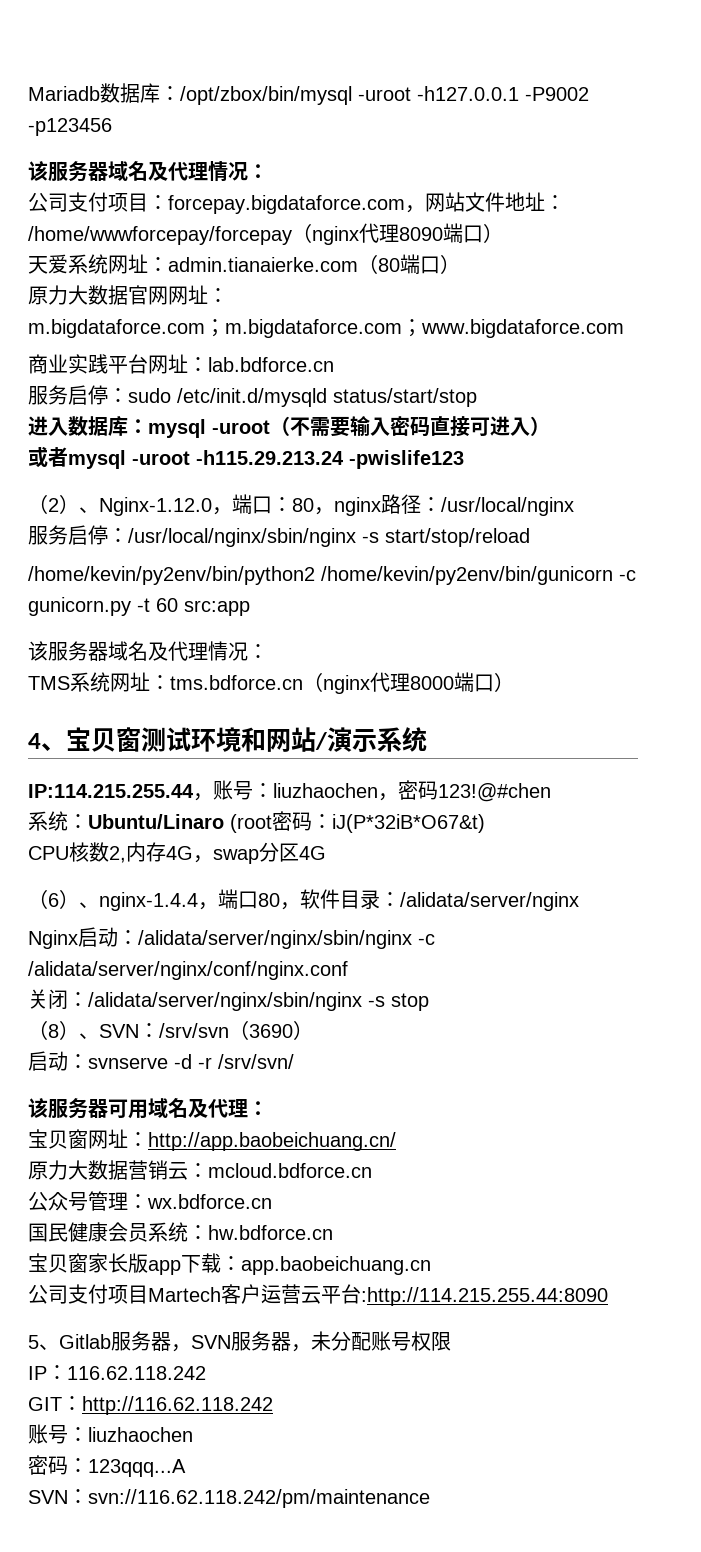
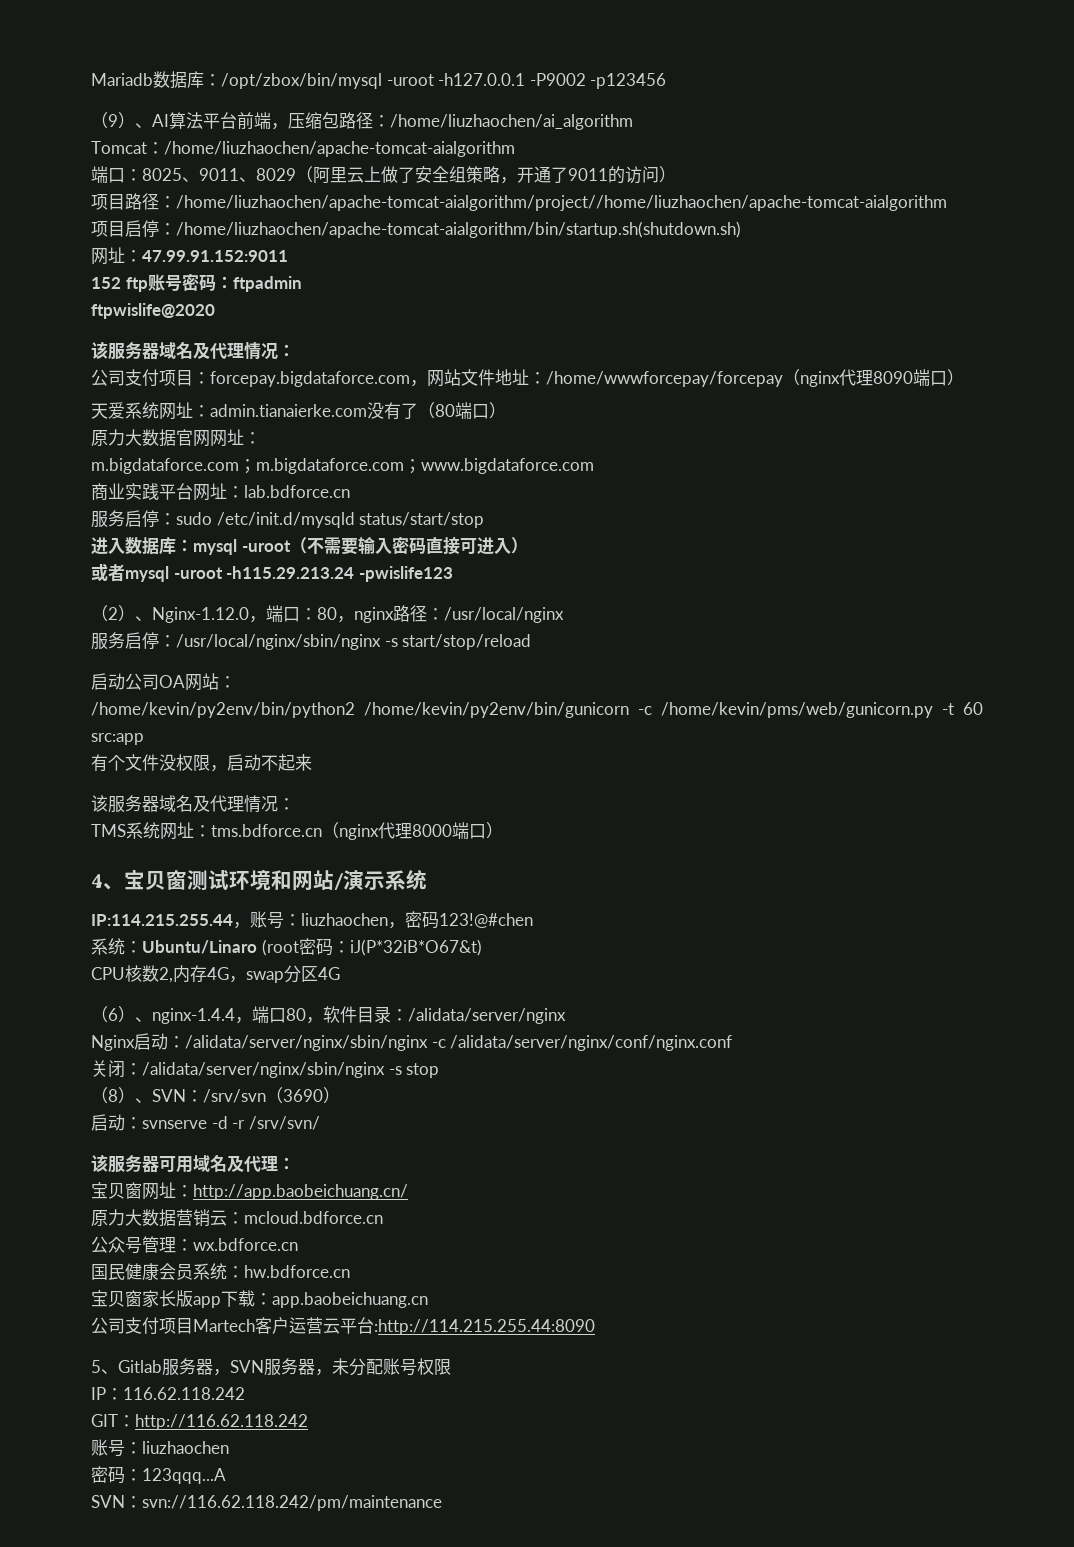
(112, 127) none -> [91,112,633,130] [91,141,515,157] [91,166,676,184] [91,193,947,211] [91,220,741,238] [91,247,288,265] [91,274,302,292] [91,303,215,319] // （9）、AI算法平台前端，压缩包路径：/home/liuzhaochen/ai_algorithm // Tomcat：/home/liuzhaochen/apache-tomcat-aialgorithm // 端口：8025、9011、8029（阿里云上做了安全组策略，开通了9011的访问） // 项目路径：/home/liuzhaochen/apache-tomcat-aialgorithm/project//home/liuzhaochen/apache-tomcat-aialgorithm // 项目启停：/home/liuzhaochen/apache-tomcat-aialgorithm/bin/startup.sh(shutdown.sh) // 网址：47.99.91.152:9011 // 152 ftp账号密码：ftpadmin // ftpwislife@2020
(358, 264) none -> [367,402,418,420] 没有了
(530, 537) none -> [91,673,236,691] // 启动公司OA网站：
[28,597,131,616] gunicorn.py -> [661,702,933,718] /home/kevin/pms/web/gunicorn.py
(250, 608) none -> [91,754,312,772] // 有个文件没权限，启动不起来

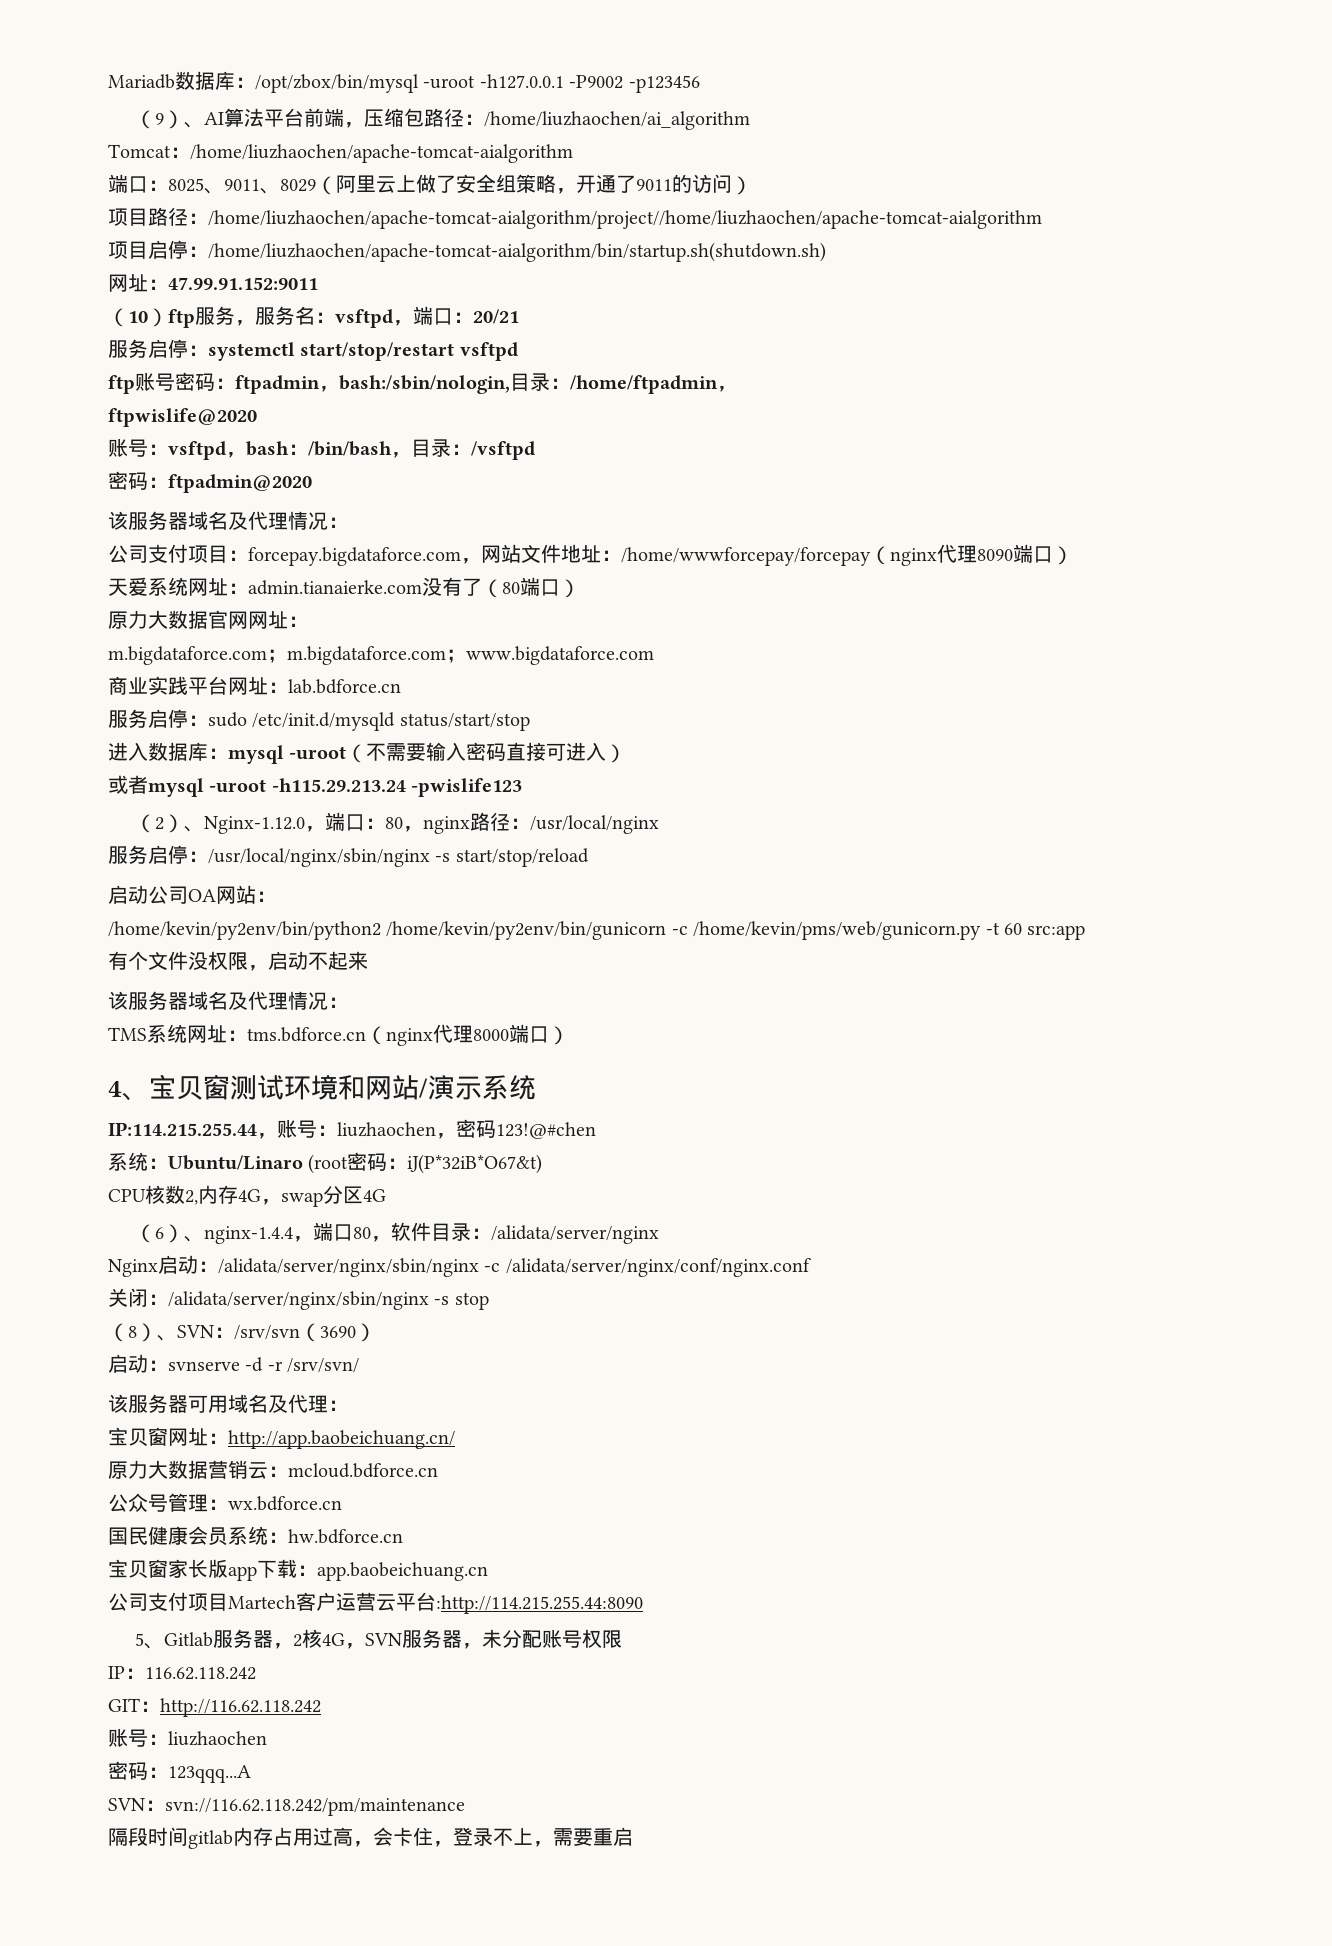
[91,277,121,289] 152 -> [108,306,519,328] [108,339,518,361] （10）ftp服务，服务名：vsftpd，端口：20/21 // 服务启停：systemctl start/stop/restart vsftpd //
[91,303,215,319] // ftpwislife@2020 -> [319,373,737,394] [108,408,257,427] [108,438,535,460] [108,471,312,493] ，bash:/sbin/nologin,目录：/home/ftpadmin， // ftpwislife@2020 // 账号：vsftpd，bash：/bin/bash，目录：/vsftpd // 密码：ftpadmin@2020
(230, 1372) none -> [293,1629,366,1649] 2核4G，
(442, 1503) none -> [108,1827,633,1849] // 隔段时间gitlab内存占用过高，会卡住，登录不上，需要重启

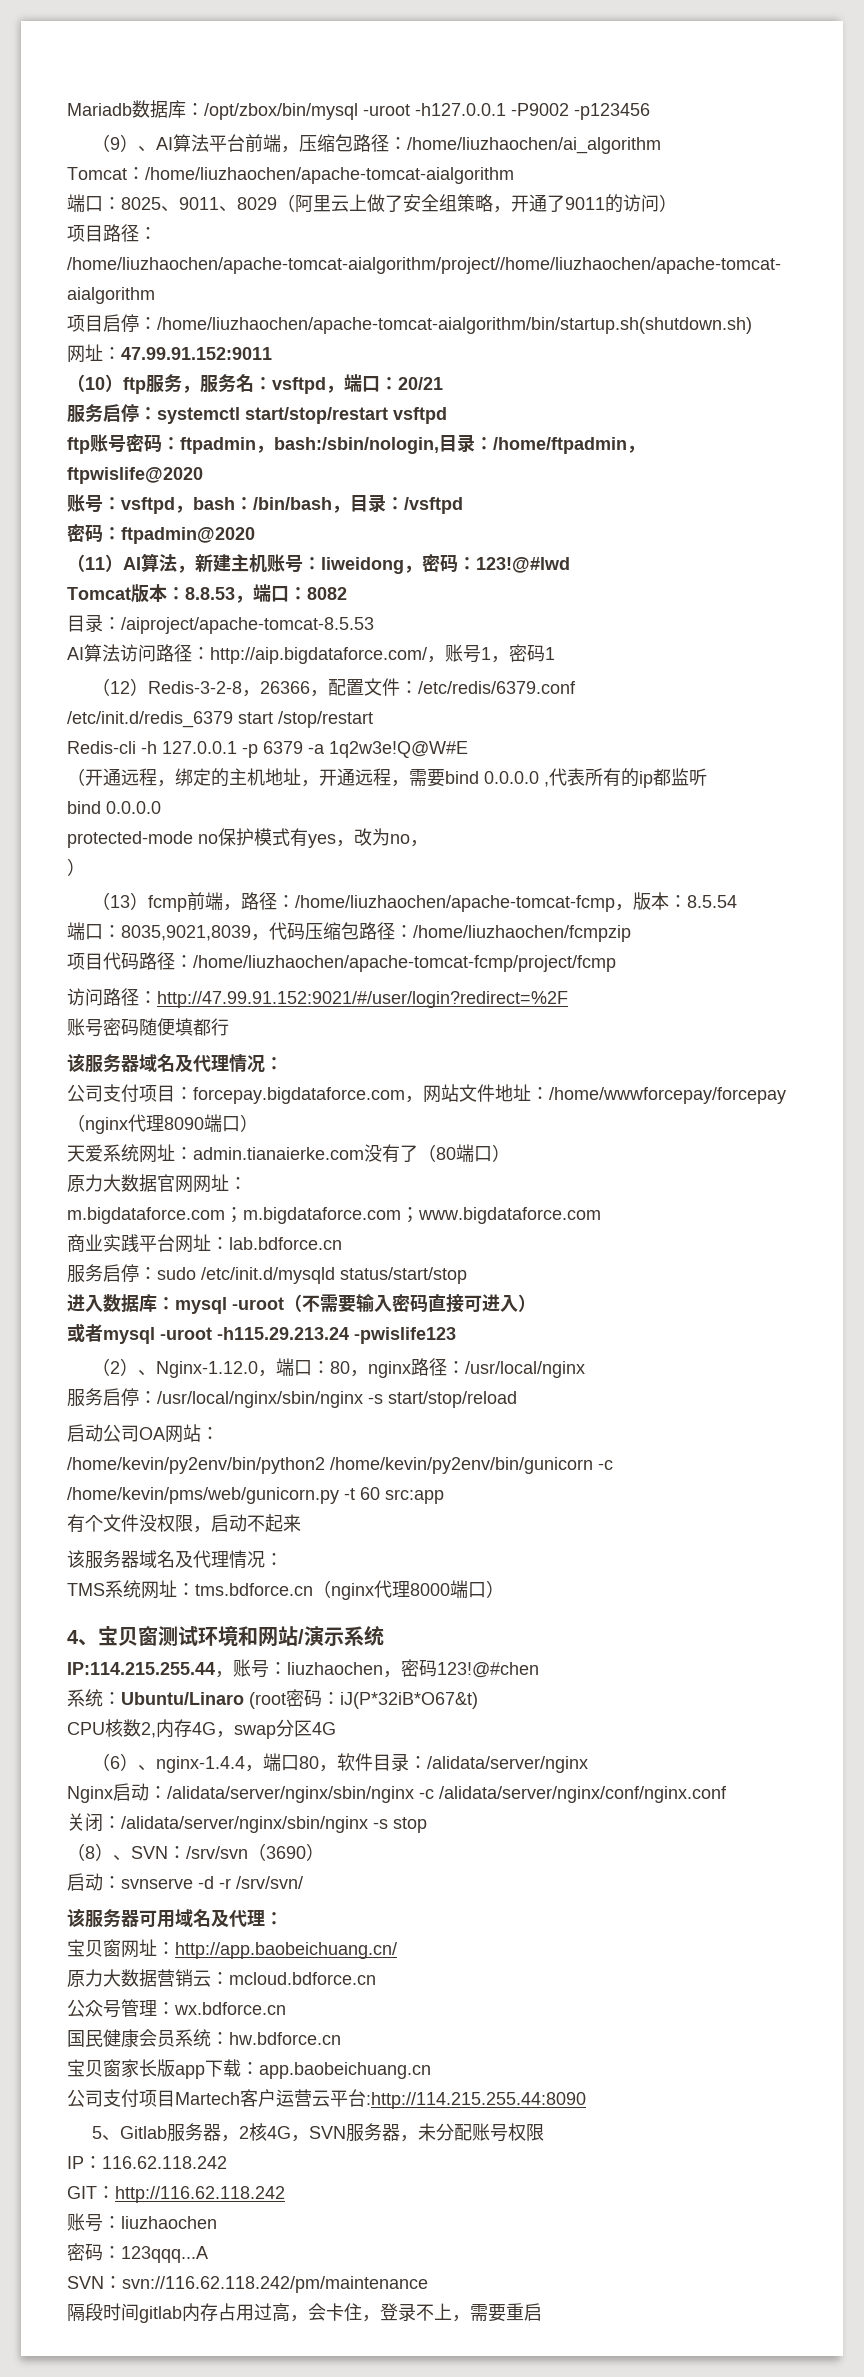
(312, 483) none -> [67,553,570,574] [67,584,347,603] [67,614,374,634] [67,644,555,664] [91,678,576,697] [67,711,373,728] [67,741,468,758] [67,768,707,788] [67,801,161,814] [67,828,428,848] [67,858,85,876] [91,892,737,912] [67,922,631,942] [67,952,616,972] [67,988,568,1008] [67,1018,229,1037] // （11）AI算法，新建主机账号：liweidong，密码：123!@#lwd // Tomcat版本：8.8.53，端口：8082 // 目录：/aiproject/apache-tomcat-8.5.53 // AI算法访问路径：http://aip.bigdataforce.com/，账号1，密码1 // （12）Redis-3-2-8，26366，配置文件：/etc/redis/6379.conf // /etc/init.d/redis_6379 start /stop/restart // Redis-cli -h 127.0.0.1 -p 6379 -a 1q2w3e!Q@W#E // （开通远程，绑定的主机地址，开通远程，需要bind 0.0.0.0 ,代表所有的ip都监听 // bind 0.0.0.0 // protected-mode no保护模式有yes，改为no， // ） // （13）fcmp前端，路径：/home/liuzhaochen/apache-tomcat-fcmp，版本：8.5.54 // 端口：8035,9021,8039，代码压缩包路径：/home/liuzhaochen/fcmpzip // 项目代码路径：/home/liuzhaochen/apache-tomcat-fcmp/project/fcmp // 访问路径：http://47.99.91.152:9021/#/user/login?redirect=%2F // 账号密码随便填都行

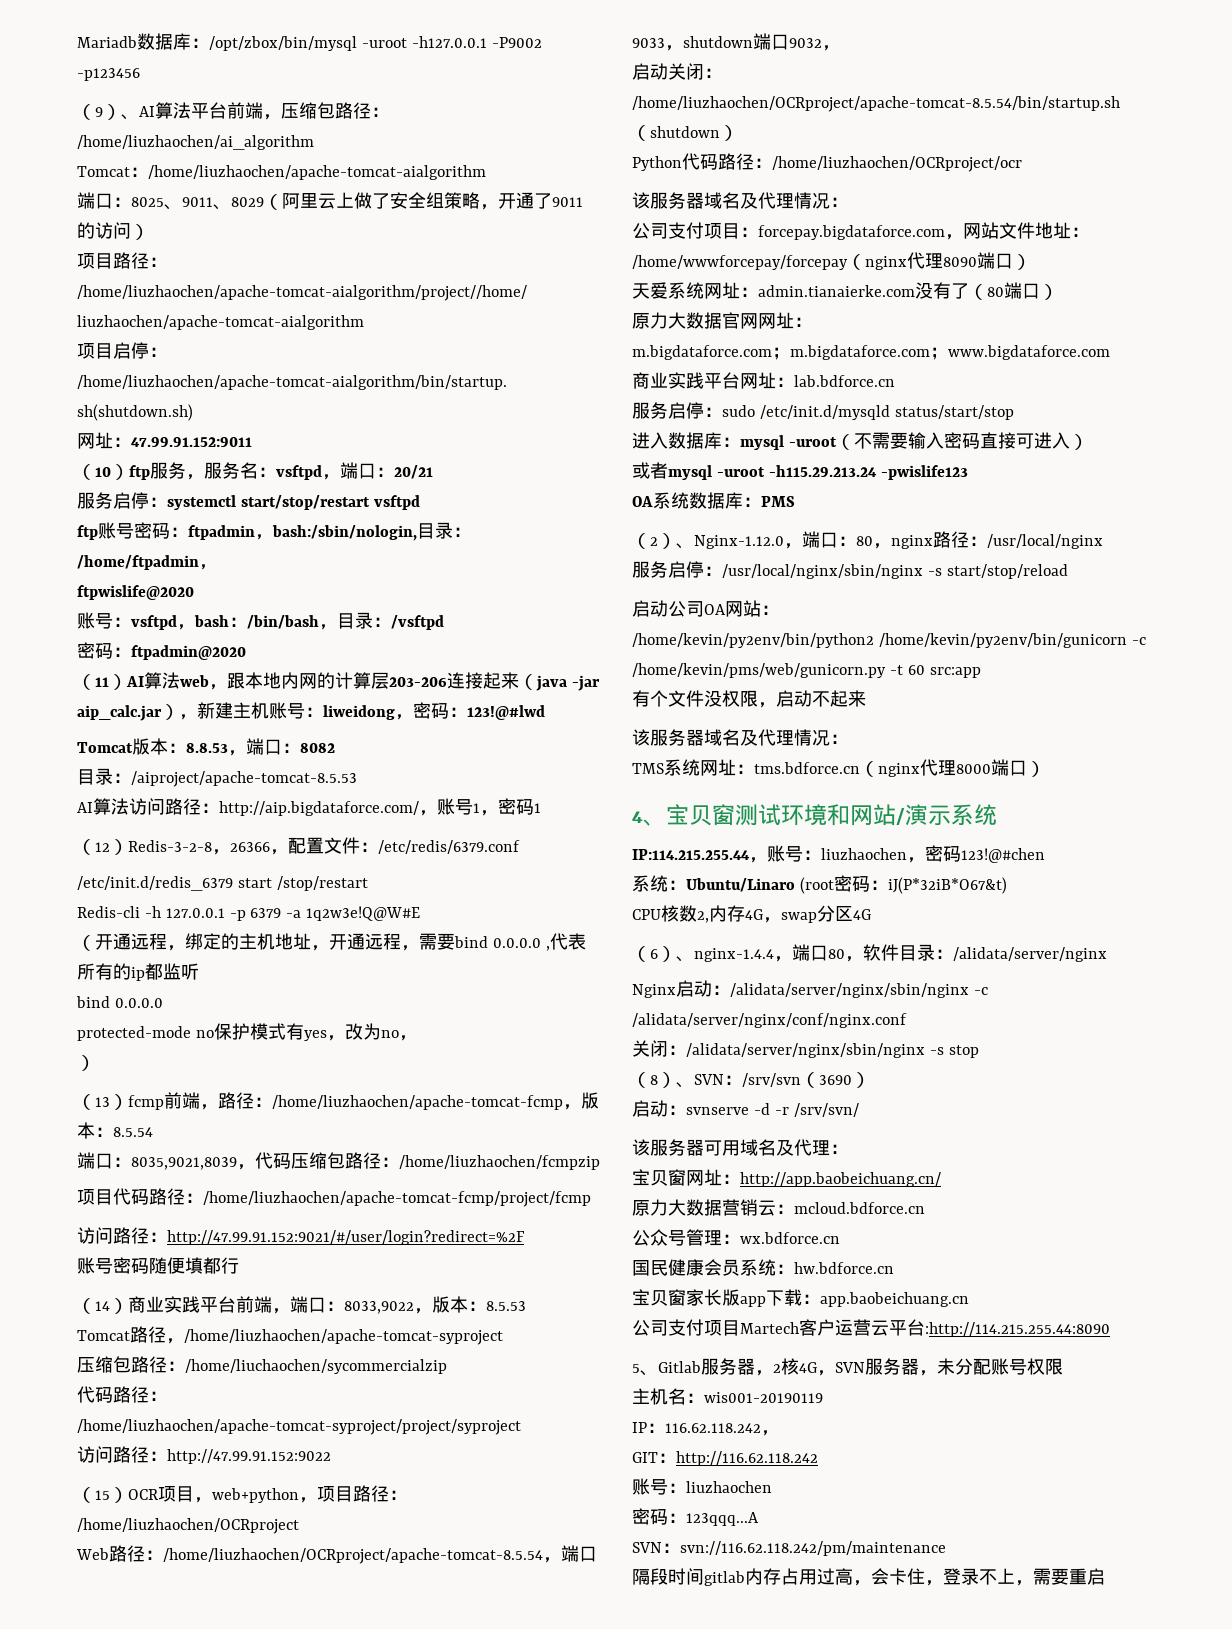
(177, 563) none -> [180,672,600,691] [77,704,179,721] web，跟本地内网的计算层203-206连接起来（java -jar aip_calc.jar）
(229, 1027) none -> [77,1296,526,1314] [77,1326,503,1345] [77,1356,447,1374] [77,1386,167,1403] [77,1419,521,1435] [77,1446,331,1464] [77,1485,407,1503] [77,1518,299,1534] [76,1545,597,1564] [632,33,840,51] [632,63,722,80] [632,96,1120,112] [632,125,738,141] [632,153,1022,172] // （14）商业实践平台前端，端口：8033,9022，版本：8.5.53 // Tomcat路径，/home/liuzhaochen/apache-tomcat-syproject // 压缩包路径：/home/liuchaochen/sycommercialzip // 代码路径：/home/liuzhaochen/apache-tomcat-syproject/project/syproject // 访问路径：http://47.99.91.152:9022 // （15）OCR项目，web+python，项目路径：/home/liuzhaochen/OCRproject // Web路径：/home/liuzhaochen/OCRproject/apache-tomcat-8.5.54，端口9033，shutdown端口9032， // 启动关闭：/home/liuzhaochen/OCRproject/apache-tomcat-8.5.54/bin/startup.sh（shutdown） // Python代码路径：/home/liuzhaochen/OCRproject/ocr
(456, 1335) none -> [632,492,795,509] // OA系统数据库：PMS
(544, 2132) none -> [632,1388,823,1405] // 主机名：wis001-20190119
(227, 2162) none -> [761,1430,779,1436] ，

